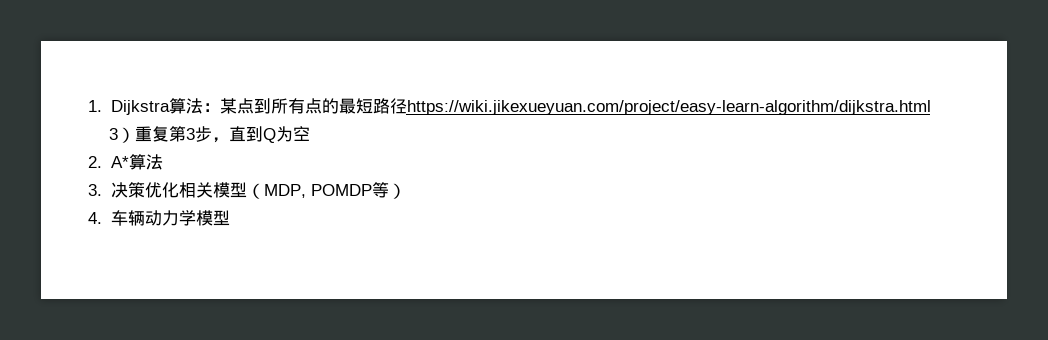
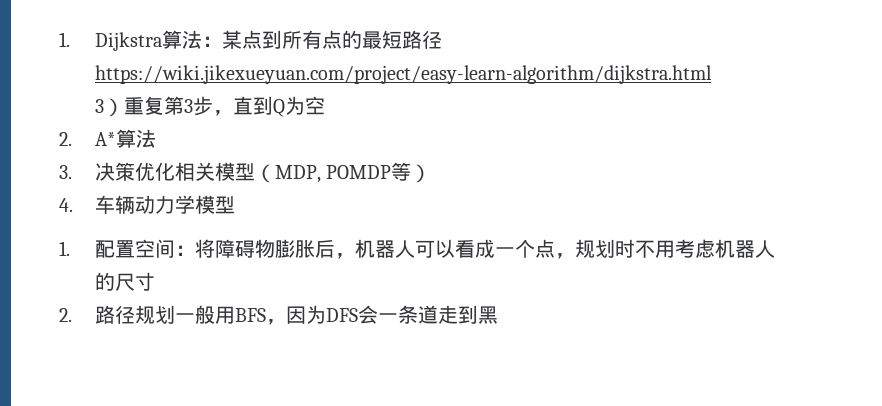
(230, 218) none -> [59,239,776,259] [95,272,156,291] [59,305,499,325] // 1.配置空间：将障碍物膨胀后，机器人可以看成一个点，规划时不用考虑机器人的尺寸 // 2.路径规划一般用BFS，因为DFS会一条道走到黑

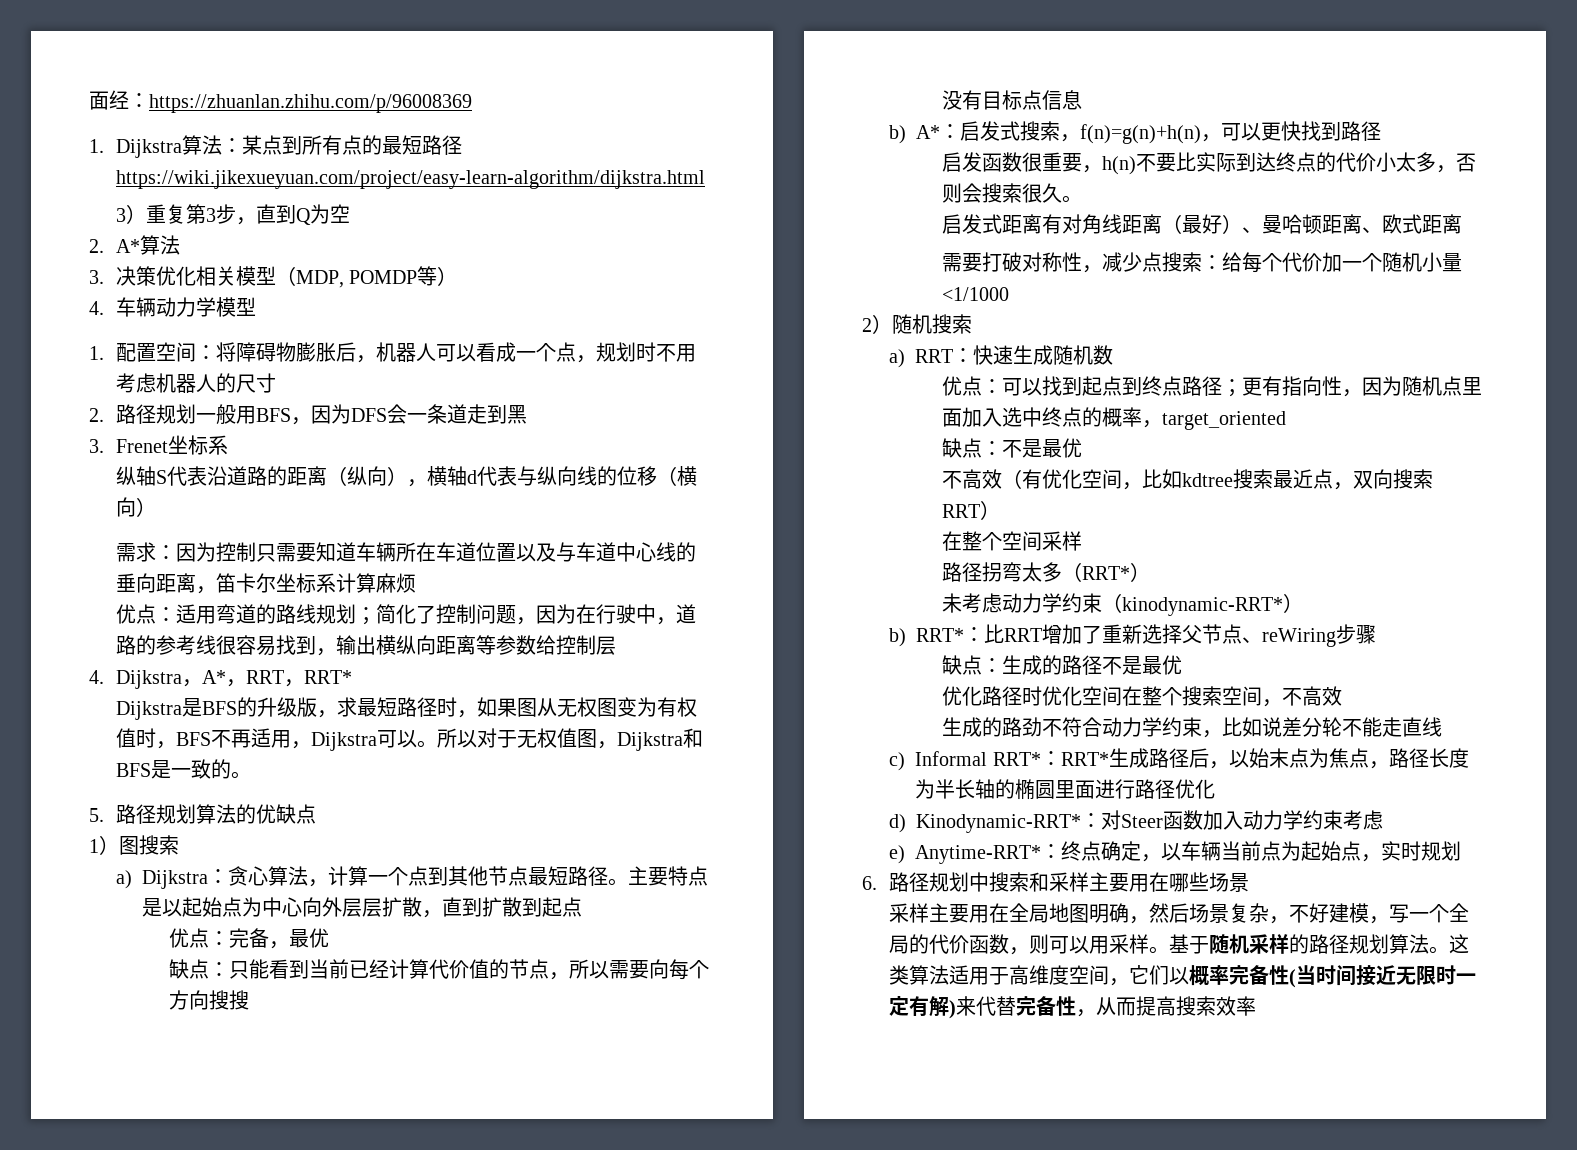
(59, 39) none -> [89,90,472,113] 面经：https://zhuanlan.zhihu.com/p/96008369 //
(499, 315) none -> [89,435,228,455] [115,466,697,487] [115,497,156,517] [115,542,696,562] [115,573,416,594] [115,604,696,625] [115,635,616,656] [89,670,352,689] [115,697,697,720] [115,728,703,751] [115,759,251,779] [89,804,316,824] [89,835,179,855] [115,866,709,889] [142,897,583,918] [168,928,329,949] [168,959,709,980] [168,990,249,1010] [941,90,1082,110] [888,121,1381,144] [941,152,1476,175] [941,183,1082,203] [941,214,1462,234] [941,252,1462,273] [941,287,1009,301] [862,314,972,334] [888,345,1114,368] [941,376,1482,397] [941,407,1286,430] [941,438,1082,458] [941,469,1433,490] [941,500,1000,520] [941,531,1082,551] [941,562,1150,582] [941,593,1303,616] [888,624,1376,647] [941,655,1182,675] [941,686,1342,707] [941,717,1442,738] [888,748,1469,771] [915,779,1216,800] [888,810,1383,833] [888,841,1462,864] [862,872,1249,892] [888,903,1469,924] [888,934,1469,955] [888,965,1476,988] [888,996,1256,1019] // 3. Frenet坐标系 // 纵轴S代表沿道路的距离（纵向），横轴d代表与纵向线的位移（横向） // 需求：因为控制只需要知道车辆所在车道位置以及与车道中心线的垂向距离，笛卡尔坐标系计算麻烦 // 优点：适用弯道的路线规划；简化了控制问题，因为在行驶中，道路的参考线很容易找到，输出横纵向距离等参数给控制层 // 4. Dijkstra，A*，RRT，RRT* // Dijkstra是BFS的升级版，求最短路径时，如果图从无权图变为有权值时，BFS不再适用，Dijkstra可以。所以对于无权值图，Dijkstra和BFS是一致的。 // 5.路径规划算法的优缺点 // 1）图搜索 // a) Dijkstra：贪心算法，计算一个点到其他节点最短路径。主要特点是以起始点为中心向外层层扩散，直到扩散到起点 // 优点：完备，最优 // 缺点：只能看到当前已经计算代价值的节点，所以需要向每个方向搜搜 // 没有目标点信息 // b) A*：启发式搜索，f(n)=g(n)+h(n)，可以更快找到路径 // 启发函数很重要，h(n)不要比实际到达终点的代价小太多，否则会搜索很久。 // 启发式距离有对角线距离（最好）、曼哈顿距离、欧式距离 // 需要打破对称性，减少点搜索：给每个代价加一个随机小量<1/1000 // 2）随机搜索 // a) RRT：快速生成随机数 // 优点：可以找到起点到终点路径；更有指向性，因为随机点里面加入选中终点的概率，target_oriented // 缺点：不是最优 // 不高效（有优化空间，比如kdtree搜索最近点，双向搜索RRT） // 在整个空间采样 // 路径拐弯太多（RRT*） // 未考虑动力学约束（kinodynamic-RRT*） // b) RRT*：比RRT增加了重新选择父节点、reWiring步骤 // 缺点：生成的路径不是最优 // 优化路径时优化空间在整个搜索空间，不高效 // 生成的路劲不符合动力学约束，比如说差分轮不能走直线 // c) Informal RRT*：RRT*生成路径后，以始末点为焦点，路径长度为半长轴的椭圆里面进行路径优化 // d) Kinodynamic-RRT*：对Steer函数加入动力学约束考虑 // e) Anytime-RRT*：终点确定，以车辆当前点为起始点，实时规划 // 6.路径规划中搜索和采样主要用在哪些场景 // 采样主要用在全局地图明确，然后场景复杂，不好建模，写一个全局的代价函数，则可以用采样。基于随机采样的路径规划算法。这类算法适用于高维度空间，它们以概率完备性(当时间接近无限时一定有解)来代替完备性，从而提高搜索效率

